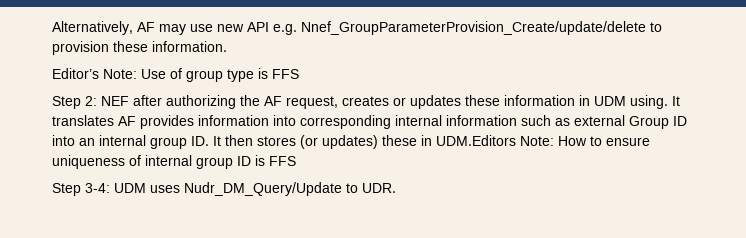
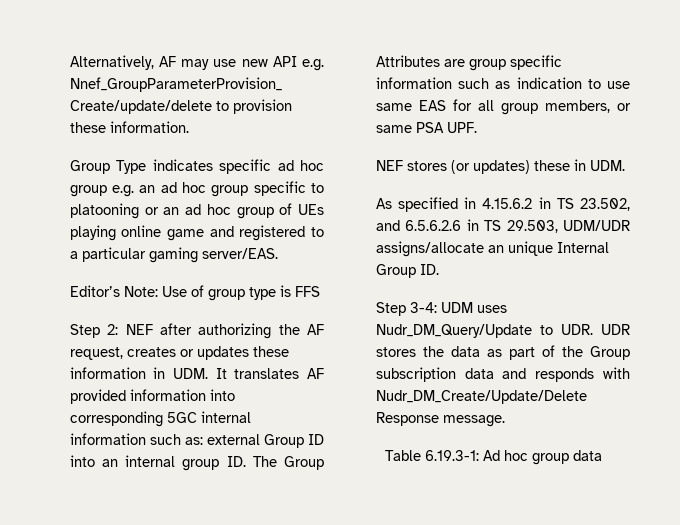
(227, 46) none -> [69,159,325,174] [69,181,324,197] [69,203,325,219] [69,225,324,241] [69,247,278,263] // Group Type indicates specific ad hoc group e.g. an ad hoc group specific to platooning or an ad hoc group of UEs playing online game and registered to a particular gaming server/EAS.
[593,95,668,109] UDM using. -> [173,368,209,379] UDM.
[139,115,194,129] provides -> [69,389,126,404] provided
(391, 122) none -> [166,412,197,423] 5GC
[554,118,570,126] as -> [184,437,203,445] as:
[212,135,253,146] It then -> [252,456,324,470] [375,55,562,71] [375,77,630,89] [375,99,631,115] [375,122,477,133] [375,160,403,171] The Group Attributes are group specific information such as indication to use same EAS for all group members, or same PSA UPF. // NEF
[435,135,650,146] [51,155,296,169] UDM.Editors Note: How to ensure uniqueness of internal group ID is FFS -> [589,160,625,171] [375,197,630,212] [375,219,630,233] [375,241,609,257] [375,264,439,278] UDM. // As specified in 4.15.6.2 in TS 23.502, and 6.5.6.2.6 in TS 29.503, UDM/UDR assigns/allocate an unique Internal Group ID.
(396, 188) none -> [601,324,630,335] [375,345,630,360] [375,367,630,382] [375,390,587,404] [375,412,505,427] [384,450,602,465] UDR stores the data as part of the Group subscription data and responds with Nudr_DM_Create/Update/Delete Response message. // Table 6.19.3-1: Ad hoc group data

